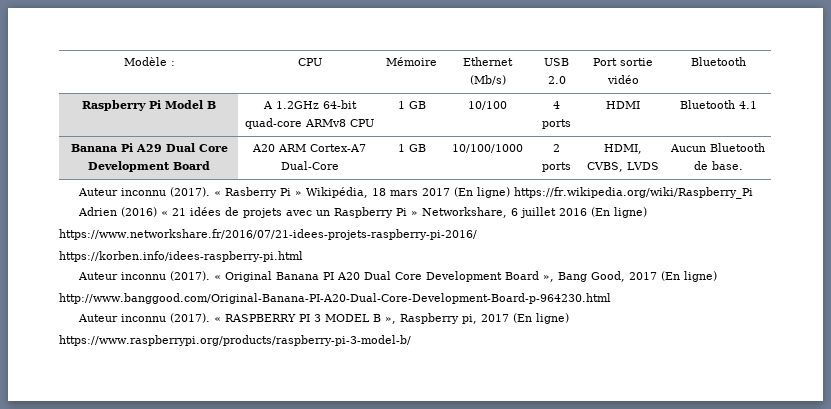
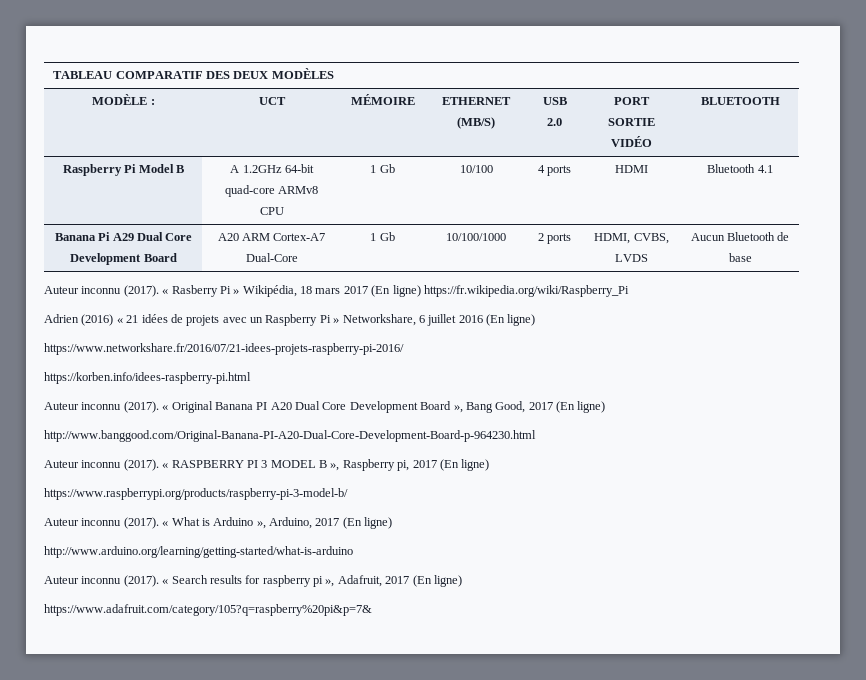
[123,57,175,66] [297,58,322,66] [386,57,437,66] [463,57,513,66] [469,75,506,85] [544,58,569,66] [547,76,566,84] [593,58,653,66] [606,75,639,84] [690,57,746,66] Modèle : | CPU | Mémoire | Ethernet (Mb/s) | USB 2.0 | Port sortie vidéo | Bluetooth -> [53,68,334,79] [92,94,155,105] [258,97,286,105] [350,94,415,105] [442,97,511,105] [457,117,495,129] [542,97,567,105] [547,118,562,126] [614,97,650,105] [608,118,655,126] [611,136,652,147] [700,97,780,105] TABLEAU COMPARATIF DES DEUX MODÈLES // MODÈLE : | UCT | MÉMOIRE | ETHERNET (MB/S) | USB 2.0 | PORT SORTIE VIDÉO | BLUETOOTH
[408,101,426,109] GB -> [379,164,395,173] Gb
[408,144,426,152] GB -> [379,232,395,241] Gb
[711,161,743,170] base. -> [728,253,752,262] base
(411, 340) none -> [44,517,393,529] [44,546,353,558] [44,575,462,587] [44,604,372,616] // Auteur inconnu (2017). « What is Arduino », Arduino, 2017 (En ligne) // http://www.arduino.org/learning/getting-started/what-is-arduino // Auteur inconnu (2017). « Search results for raspberry pi », Adafruit, 2017 (En ligne) // https://www.adafruit.com/category/105?q=raspberry%20pi&p=7&

